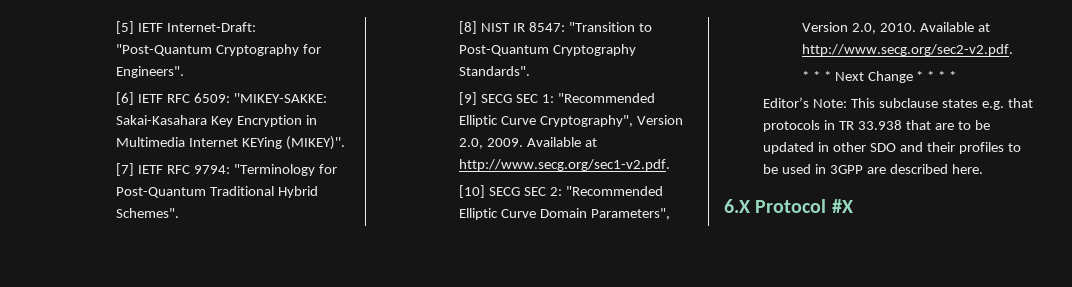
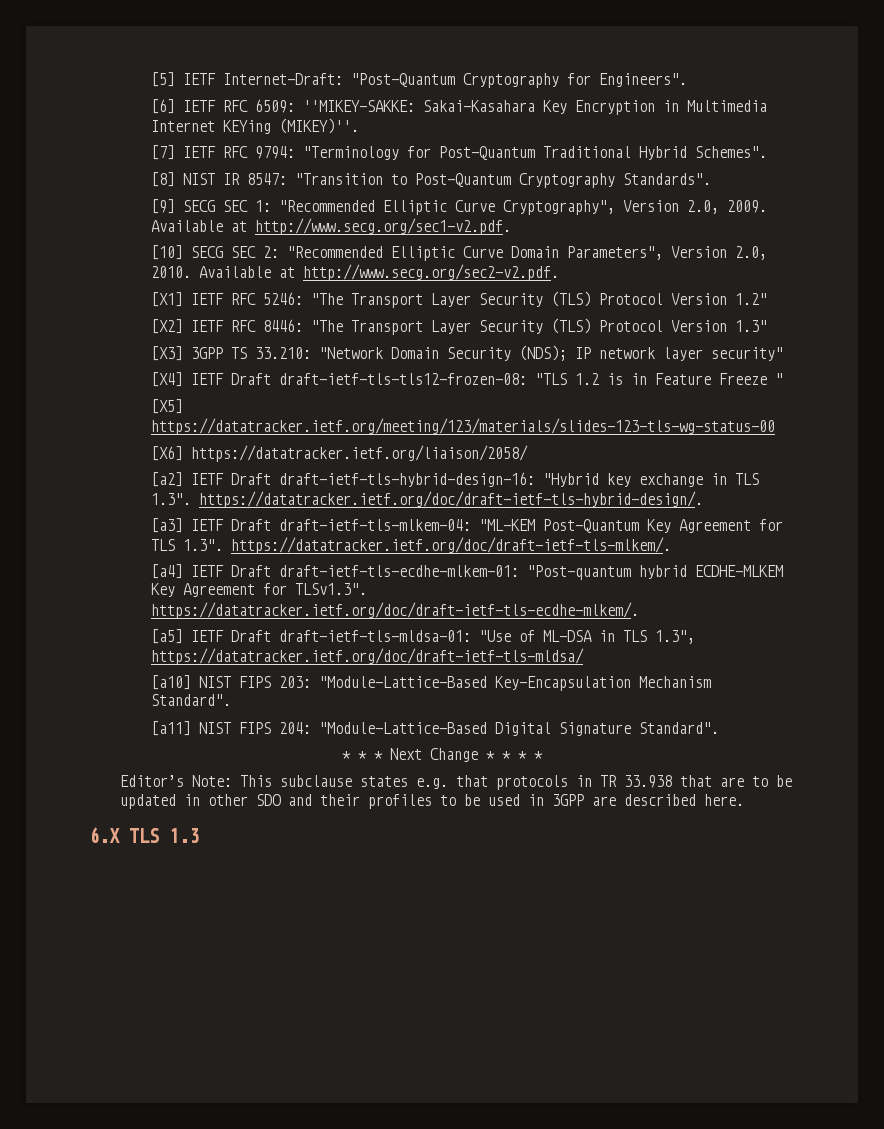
(1014, 50) none -> [151,291,768,308] [151,318,768,335] [151,345,784,361] [151,372,784,387] [151,399,184,414] [151,418,776,435] [151,445,529,462] [151,472,760,487] [151,491,704,508] [151,518,784,533] [151,537,672,554] [151,564,784,580] [151,583,368,597] [151,602,640,619] [151,629,696,644] [151,648,585,665] [151,675,712,691] [151,694,232,706] [151,721,720,736] // [X1] IETF RFC 5246: "The Transport Layer Security (TLS) Protocol Version 1.2" // [X2] IETF RFC 8446: "The Transport Layer Security (TLS) Protocol Version 1.3" // [X3] 3GPP TS 33.210: "Network Domain Security (NDS); IP network layer security" // [X4] IETF Draft draft-ietf-tls-tls12-frozen-08: "TLS 1.2 is in Feature Freeze " // [X5] https://datatracker.ietf.org/meeting/123/materials/slides-123-tls-wg-status-00 // [X6] https://datatracker.ietf.org/liaison/2058/ // [a2] IETF Draft draft-ietf-tls-hybrid-design-16: "Hybrid key exchange in TLS 1.3". https://datatracker.ietf.org/doc/draft-ietf-tls-hybrid-design/. // [a3] IETF Draft draft-ietf-tls-mlkem-04: "ML-KEM Post-Quantum Key Agreement for TLS 1.3". https://datatracker.ietf.org/doc/draft-ietf-tls-mlkem/. // [a4] IETF Draft draft-ietf-tls-ecdhe-mlkem-01: "Post-quantum hybrid ECDHE-MLKEM Key Agreement for TLSv1.3". https://datatracker.ietf.org/doc/draft-ietf-tls-ecdhe-mlkem/. // [a5] IETF Draft draft-ietf-tls-mldsa-01: "Use of ML-DSA in TLS 1.3", https://datatracker.ietf.org/doc/draft-ietf-tls-mldsa/ // [a10] NIST FIPS 203: "Module-Lattice-Based Key-Encapsulation Mechanism Standard". // [a11] NIST FIPS 204: "Module-Lattice-Based Digital Signature Standard".
[755,199,853,213] Protocol #X -> [129,828,199,843] TLS 1.3

